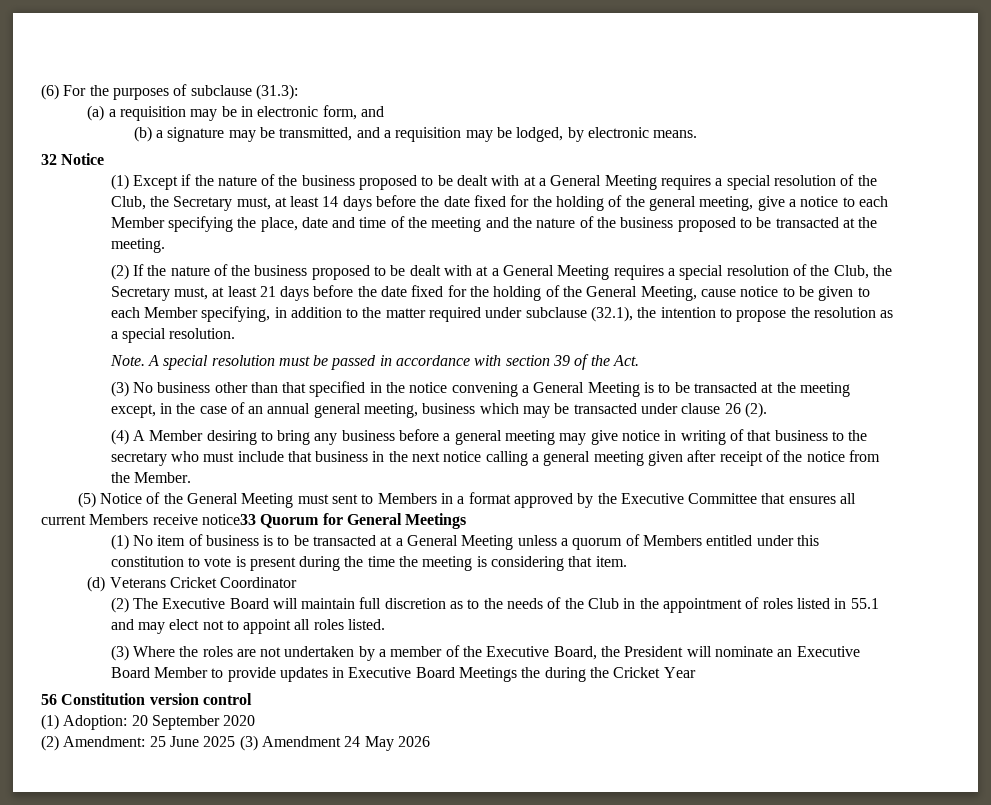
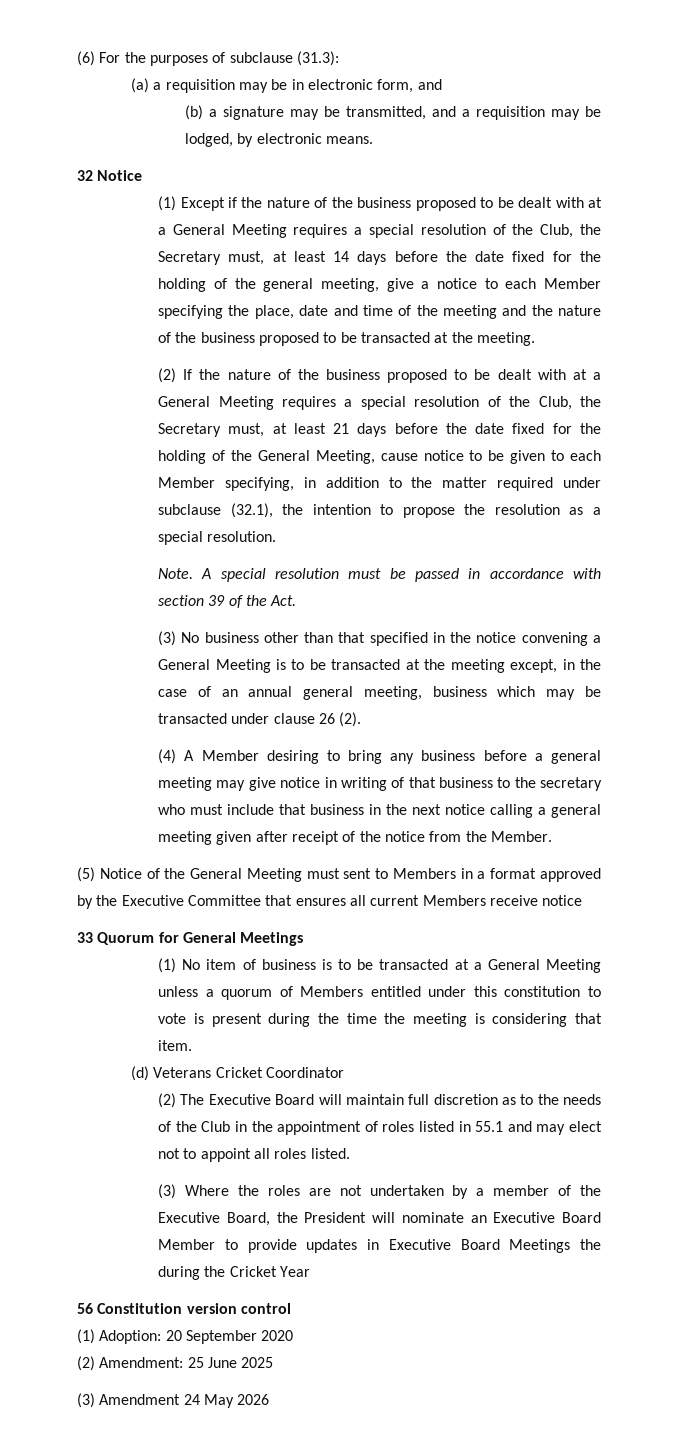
[201,514,256,525] notice33 -> [542,895,583,906] [77,932,93,943] notice // 33
(236, 741) none -> (274, 1362) //

